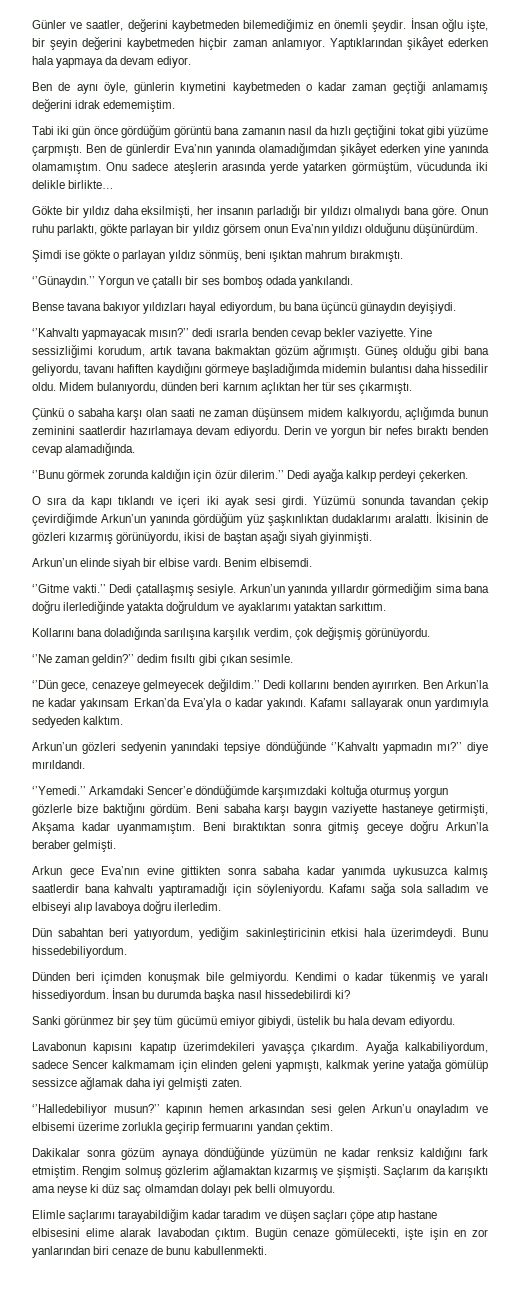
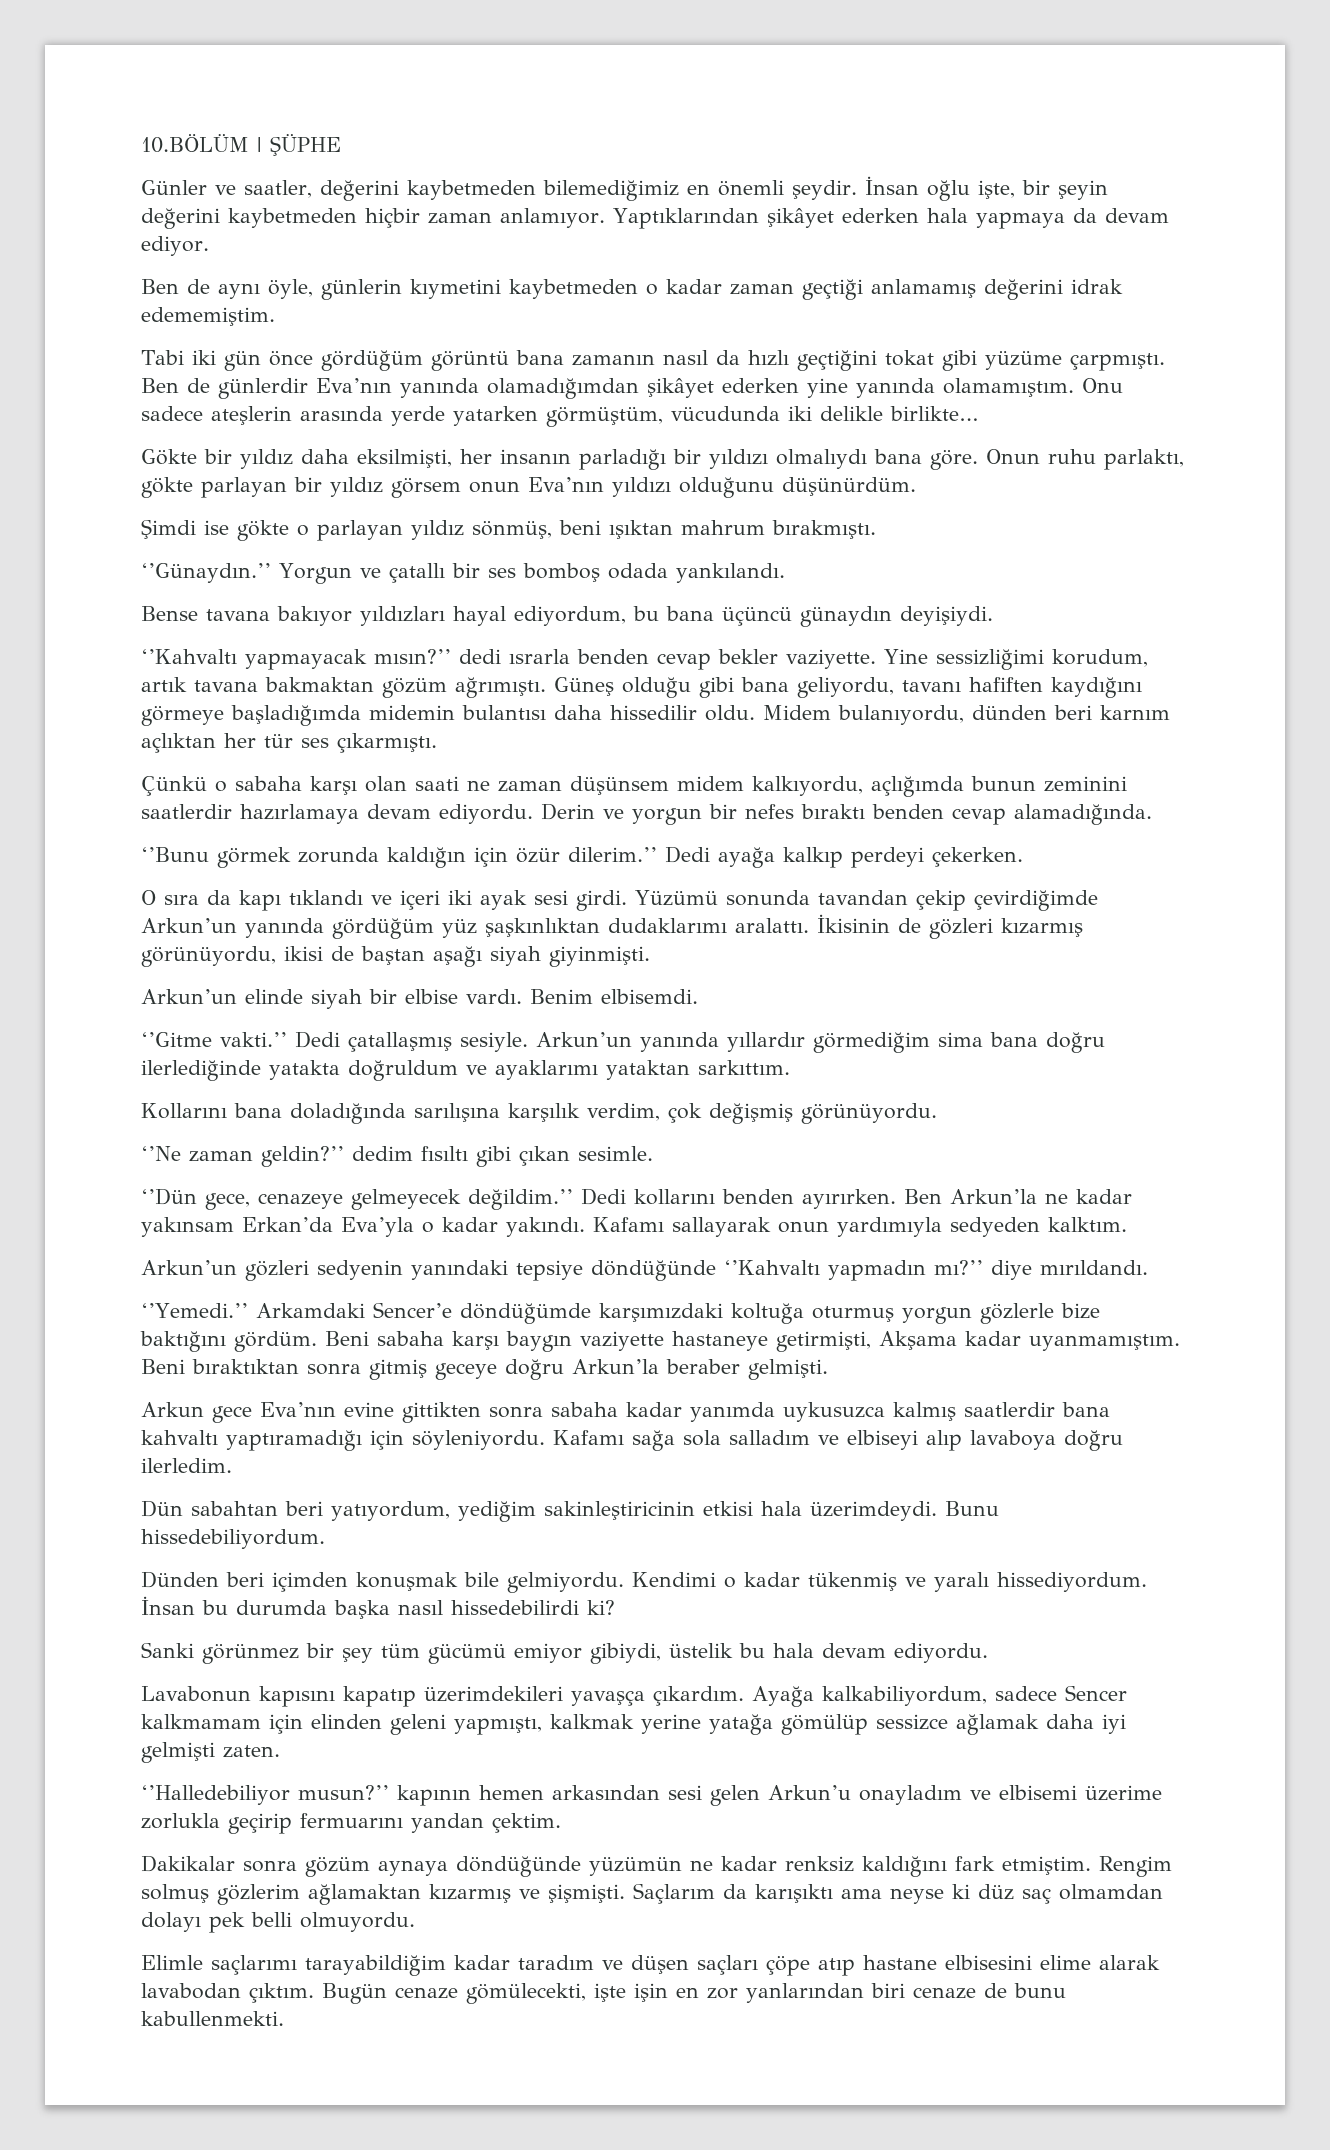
(32, 24) none -> [141,134,341,156] 10.BÖLÜM | ŞÜPHE //

